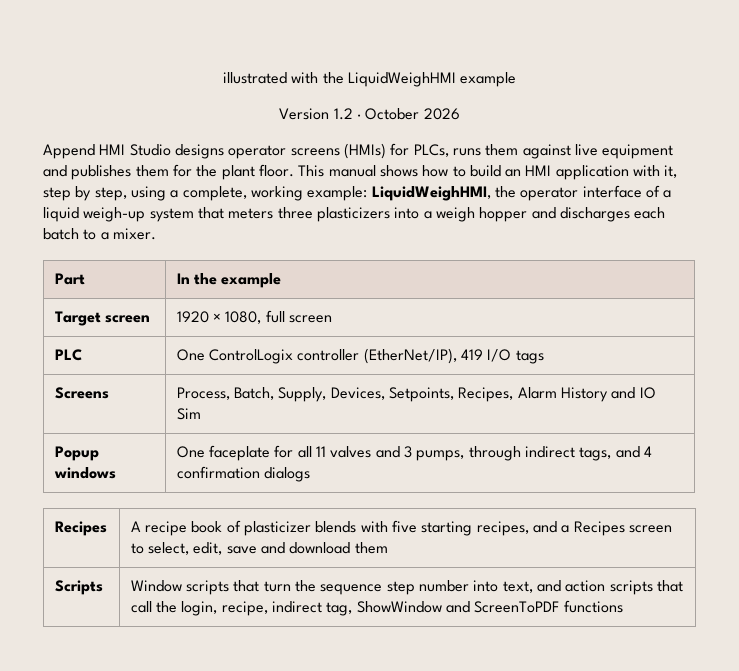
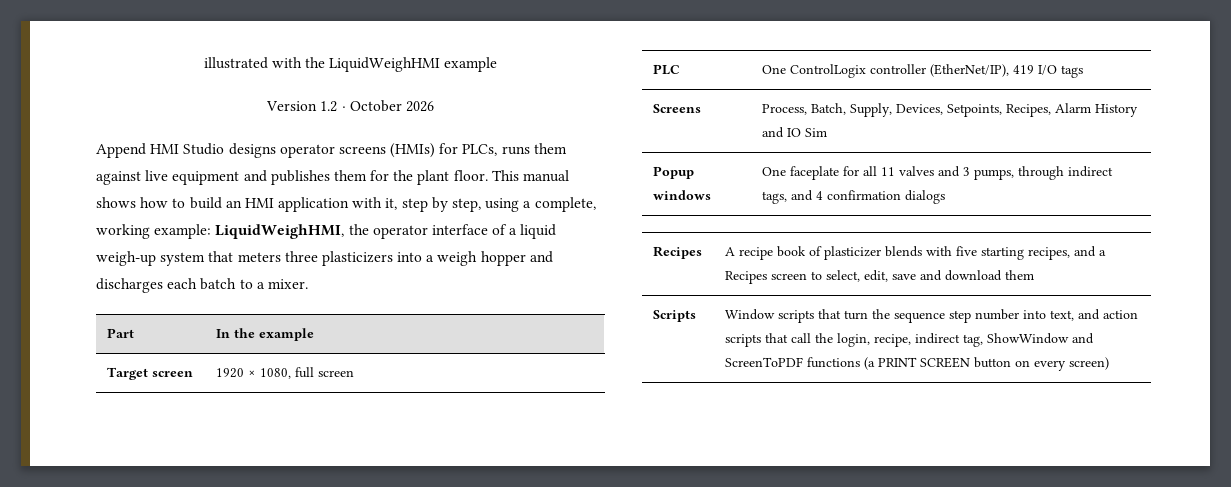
(623, 606) none -> [864,357,1110,371] (a PRINT SCREEN button on every screen)

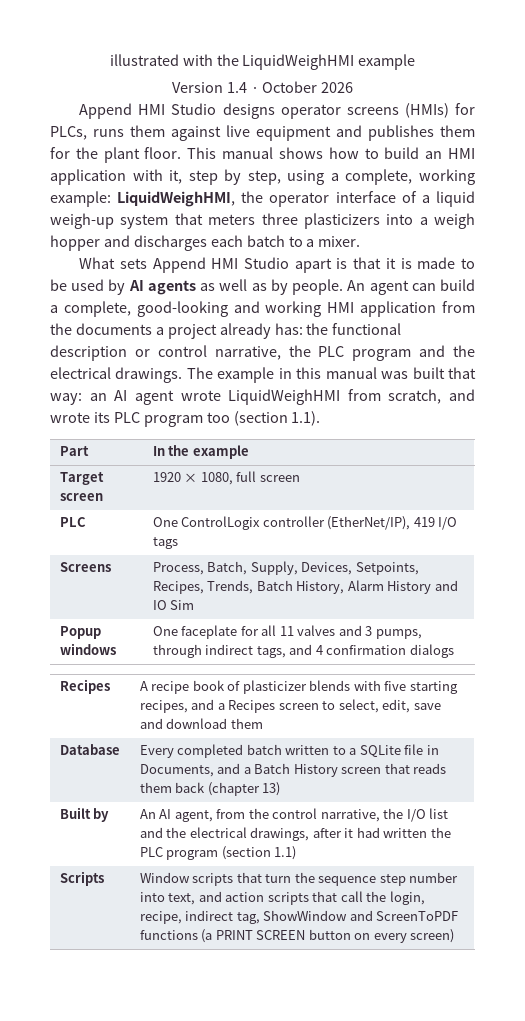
[320,101,338,112] 1.2 -> [226,82,247,93] 1.4
(308, 284) none -> [79,257,475,273] [50,279,475,295] [50,301,475,317] [50,323,402,339] [50,345,475,361] [50,367,477,383] [50,389,475,405] [50,411,321,427] // What sets Append HMI Studio apart is that it is made to be used by AI agents as well as by people. An agent can build a complete, good-looking and working HMI application from the documents a project already has: the functional description or control narrative, the PLC program and the electrical drawings. The example in this manual was built that way: an AI agent wrote LiquidWeighHMI from scratch, and wrote its PLC program too (section 1.1).
(1052, 110) none -> [207,580,345,594] Trends, Batch History,
(1035, 275) none -> [59,744,120,755] [139,744,439,758] [139,763,447,777] [139,782,281,796] [59,807,110,822] [139,808,449,822] [139,827,451,841] [139,846,297,860] // Database | Every completed batch written to a SQLite file in Documents, and a Batch History screen that reads them back (chapter 13) // Built by | An AI agent, from the control narrative, the I/O list and the electrical drawings, after it had written the PLC program (section 1.1)

